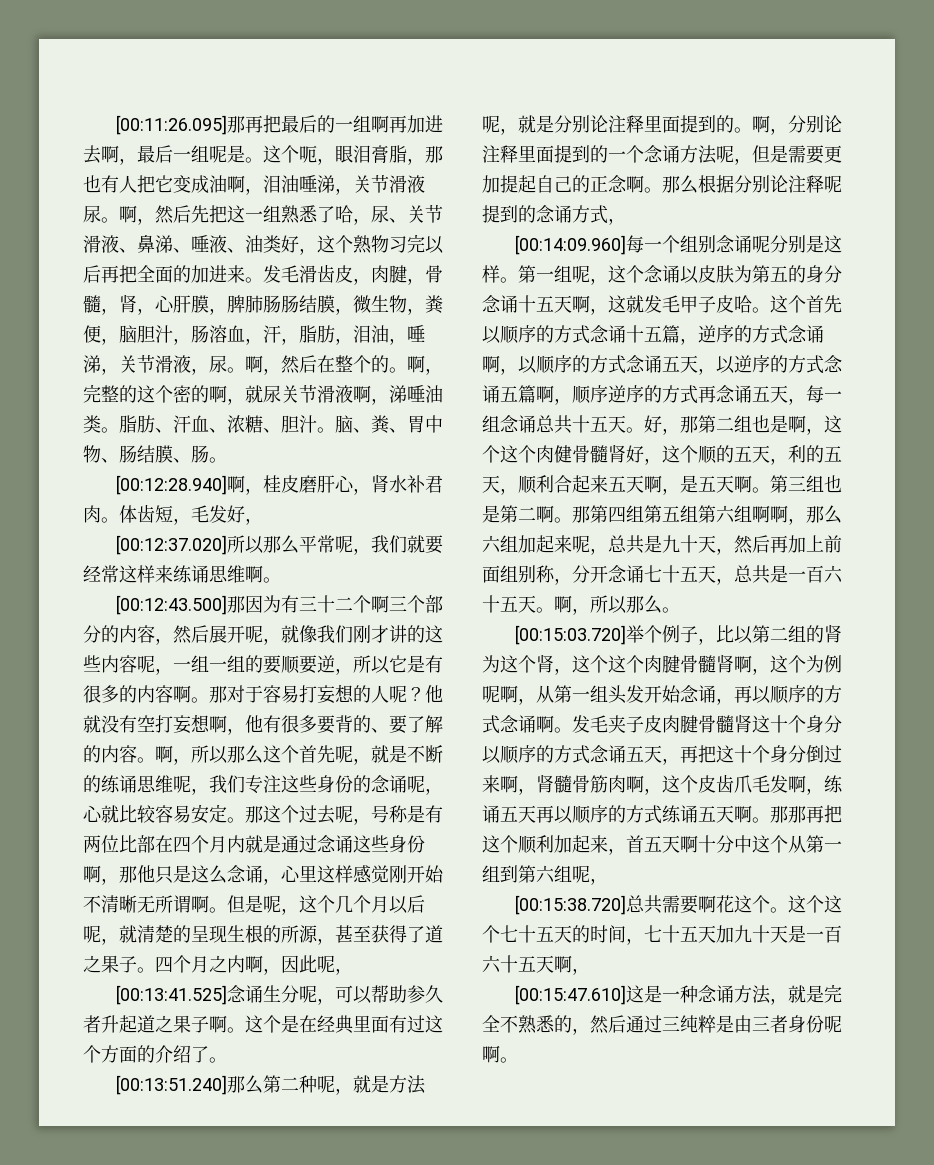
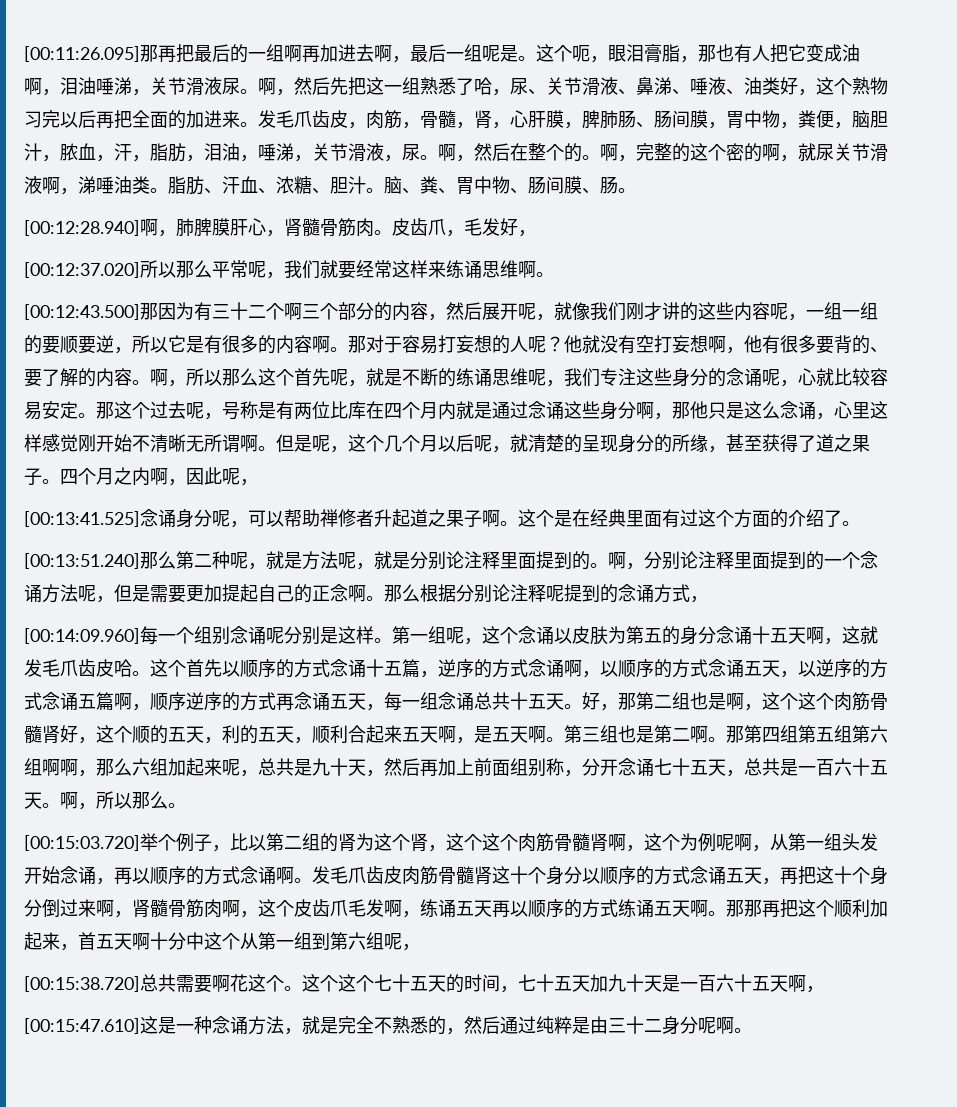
[299,265,317,283] 滑 -> [294,111,312,128] 爪
[389,265,407,283] 腱 -> [384,110,402,129] 筋
[281,295,389,315] 肠结膜，微生 -> [636,110,762,129] 、肠间膜，胃中
[191,325,227,343] 肠溶 -> [60,143,78,161] 脓
[137,445,155,463] 结 -> [546,176,564,194] 间
[263,475,318,493] 桂皮磨 -> [176,218,230,237] 肺脾膜
[389,475,444,493] [83,504,173,523] 水补君肉。体齿短 -> [302,218,446,237] 髓骨筋肉。皮齿爪
[335,775,353,793] 份 -> [690,368,708,386] 分
[137,835,155,853] 部 -> [348,401,366,419] 库
[407,835,425,853] 份 -> [618,401,636,419] 分
[227,925,318,943] 生根的所源 -> [618,434,708,453] 身分的所缘
[263,985,282,1002] 生 -> [176,509,194,528] 身
[407,985,444,1003] 参久 -> [320,509,356,527] 禅修
[680,296,716,313] 甲子 -> [60,659,96,677] 爪齿
[554,445,572,463] 健 -> [852,692,870,711] 筋
[662,655,680,673] 腱 -> [536,833,554,852] 筋
[608,715,698,733] 夹子皮肉腱 -> [348,866,438,885] 爪齿皮肉筋
[662,1016,680,1031] 三 -> (536, 1025) none
[770,1015,824,1033] 者身份 -> [626,1016,698,1035] 十二身分

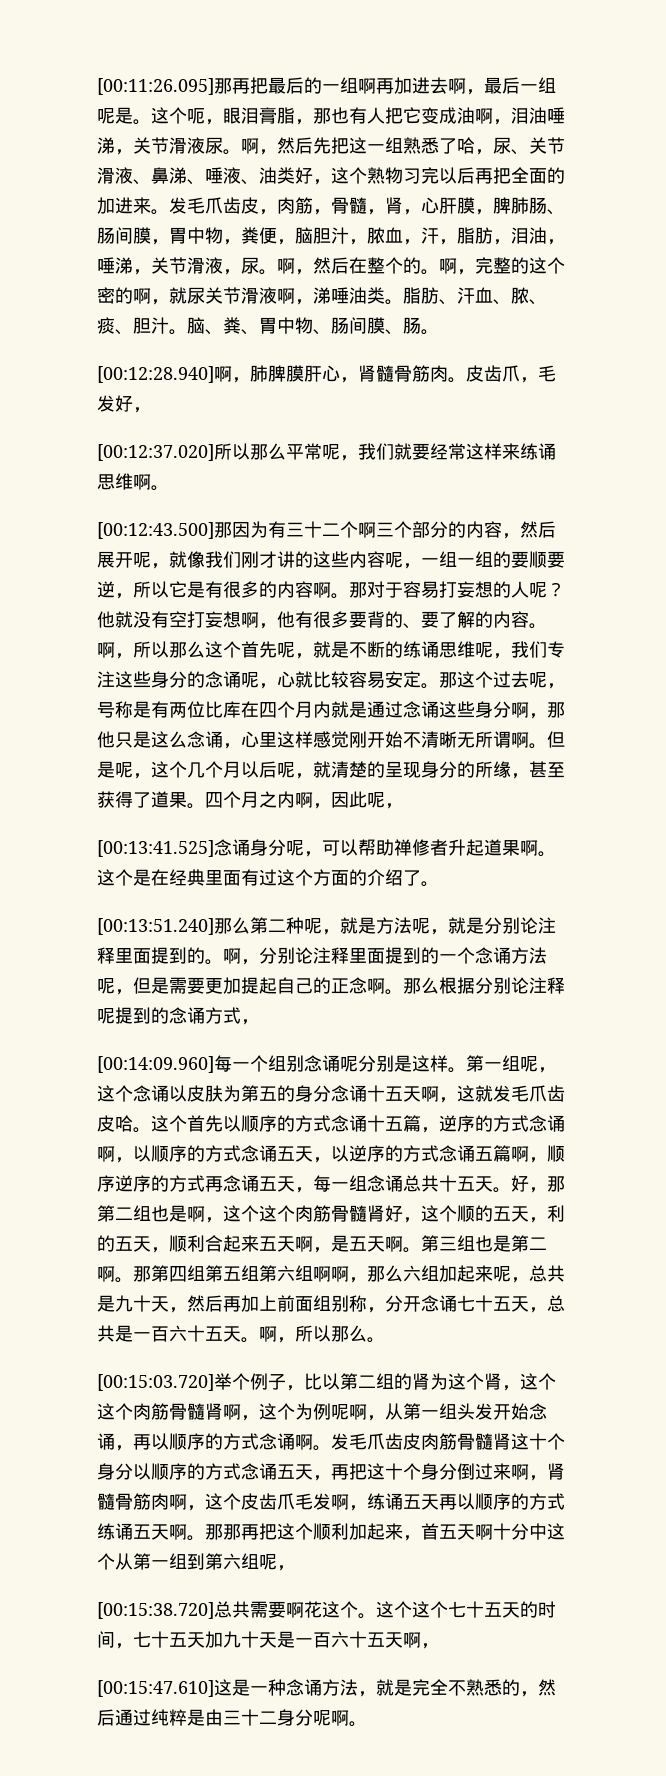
[276,176,312,194] 浓糖 -> [511,287,547,305] [97,317,115,334] 脓、痰
[834,434,870,452] [24,468,42,486] 之果子 -> [169,792,187,808] 果
[428,509,482,528] 之果子 -> [502,840,520,856] 果

